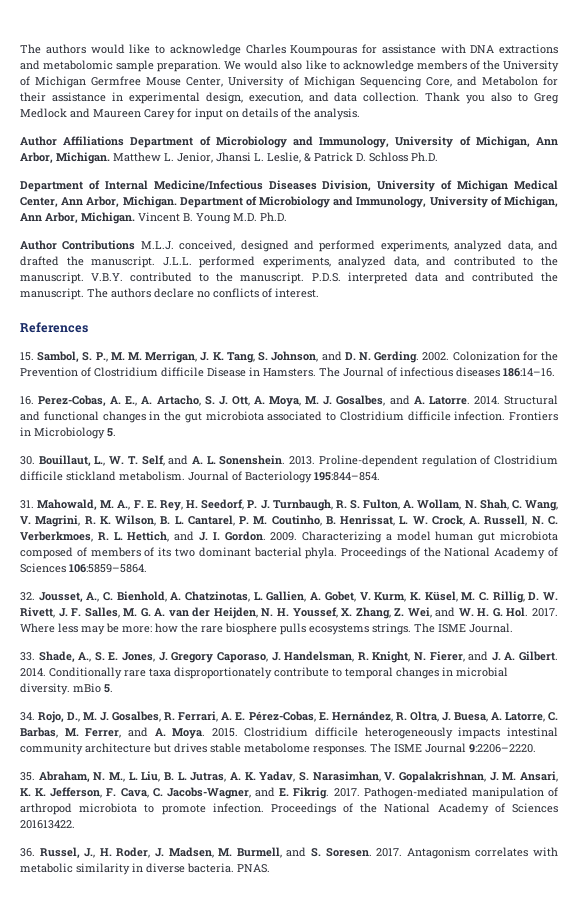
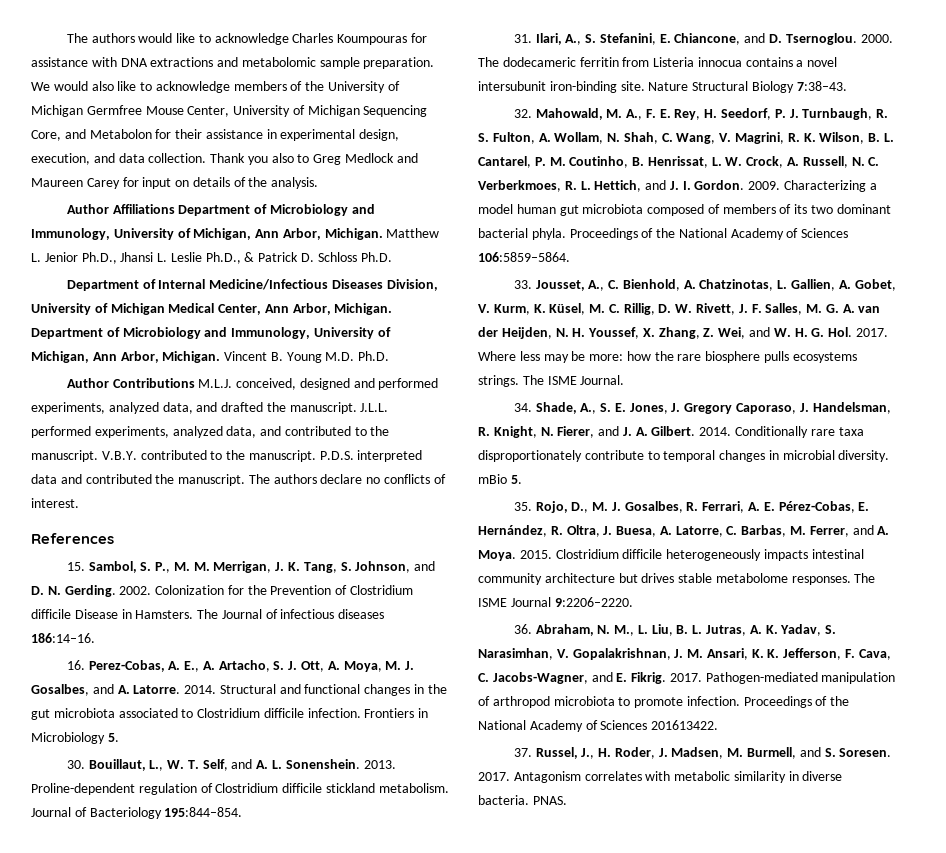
[177,152,301,163] Jenior, Jhansi L. Leslie, -> [44,252,241,264] Jenior Ph.D., Jhansi L. Leslie Ph.D.,
(34, 504) none -> [535,33,893,45] [478,57,838,67] [478,81,847,93] [513,109,532,118] Ilari, A., S. Stefanini, E. Chiancone, and D. Tsernoglou. 2000. The dodecameric ferritin from Listeria innocua contains a novel intersubunit iron-binding site. Nature Structural Biology 7:38–43. // 32.
[20,592,35,601] 32. -> [513,280,532,289] 33.
[20,652,35,661] 33. -> [513,403,532,412] 34.
[20,712,35,721] 34. -> [513,502,532,511] 35.
[20,772,35,781] 35. -> [513,624,532,634] 36.
[20,848,35,857] 36. -> [513,748,532,757] 37.

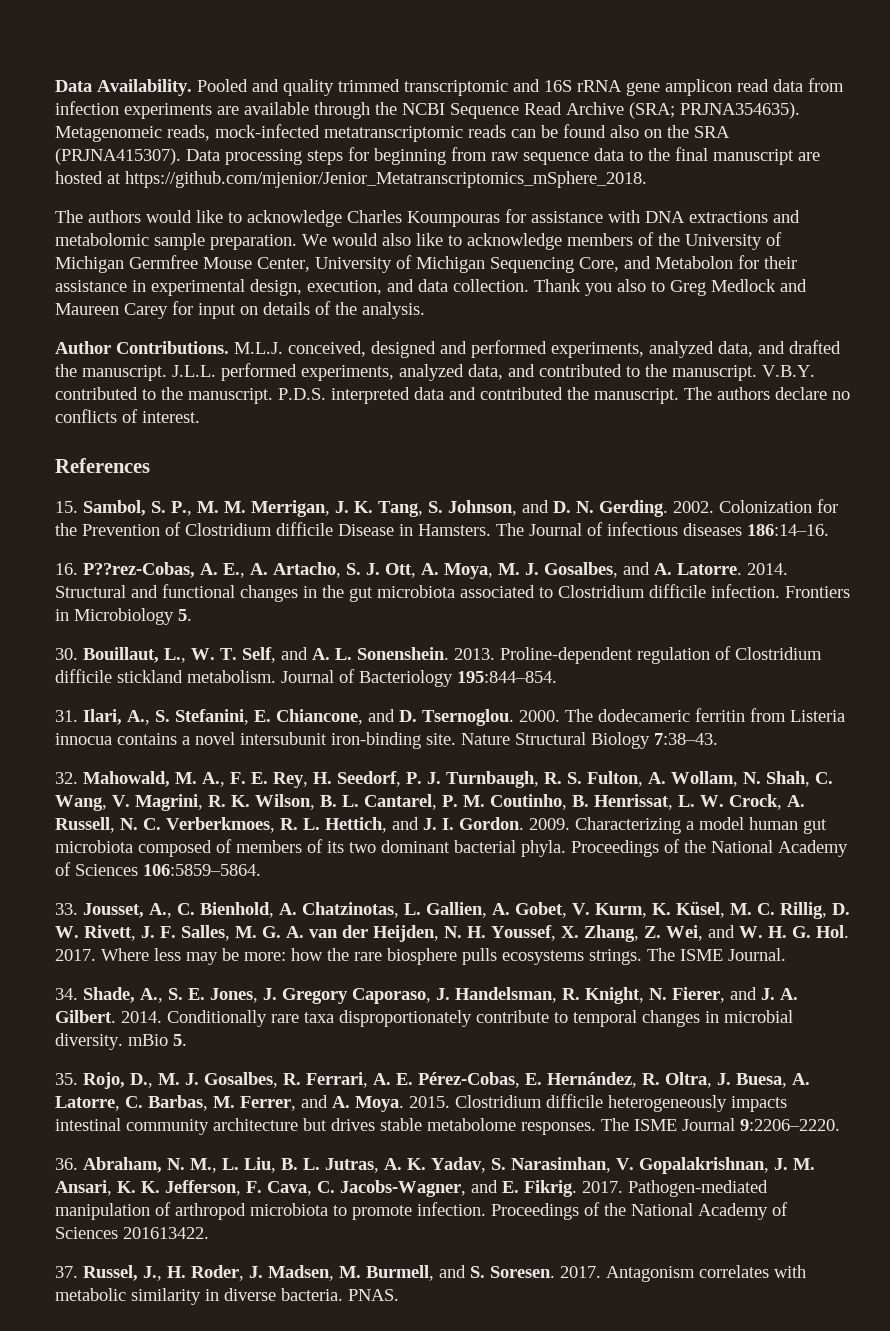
(66, 38) none -> [55,78,844,96] [55,101,800,119] [55,124,730,142] [55,147,820,165] [55,171,647,188] Data Availability. Pooled and quality trimmed transcriptomic and 16S rRNA gene amplicon read data from infection experiments are available through the NCBI Sequence Read Archive (SRA; PRJNA354635). Metagenomeic reads, mock-infected metatranscriptomic reads can be found also on the SRA (PRJNA415307). Data processing steps for beginning from raw sequence data to the final manuscript are hosted at https://github.com/mjenior/Jenior_Metatranscriptomics_mSphere_2018. //
[112,204,375,216] [31,228,440,240] [31,252,392,264] [66,279,438,291] [31,303,393,315] [31,327,391,339] [31,351,390,363] [66,378,195,388] Affiliations Department of Microbiology and Immunology, University of Michigan, Ann Arbor, Michigan. Matthew L. Jenior Ph.D., Jhansi L. Leslie Ph.D., & Patrick D. Schloss Ph.D. // Department of Internal Medicine/Infectious Diseases Division, University of Michigan Medical Center, Ann Arbor, Michigan. Department of Microbiology and Immunology, University of Michigan, Ann Arbor, Michigan. Vincent B. Young M.D. Ph.D. // Author Contributions -> [116,341,229,354] Contributions.
[88,660,165,672] Perez-Cobas, -> [83,562,195,578] P??rez-Cobas,

